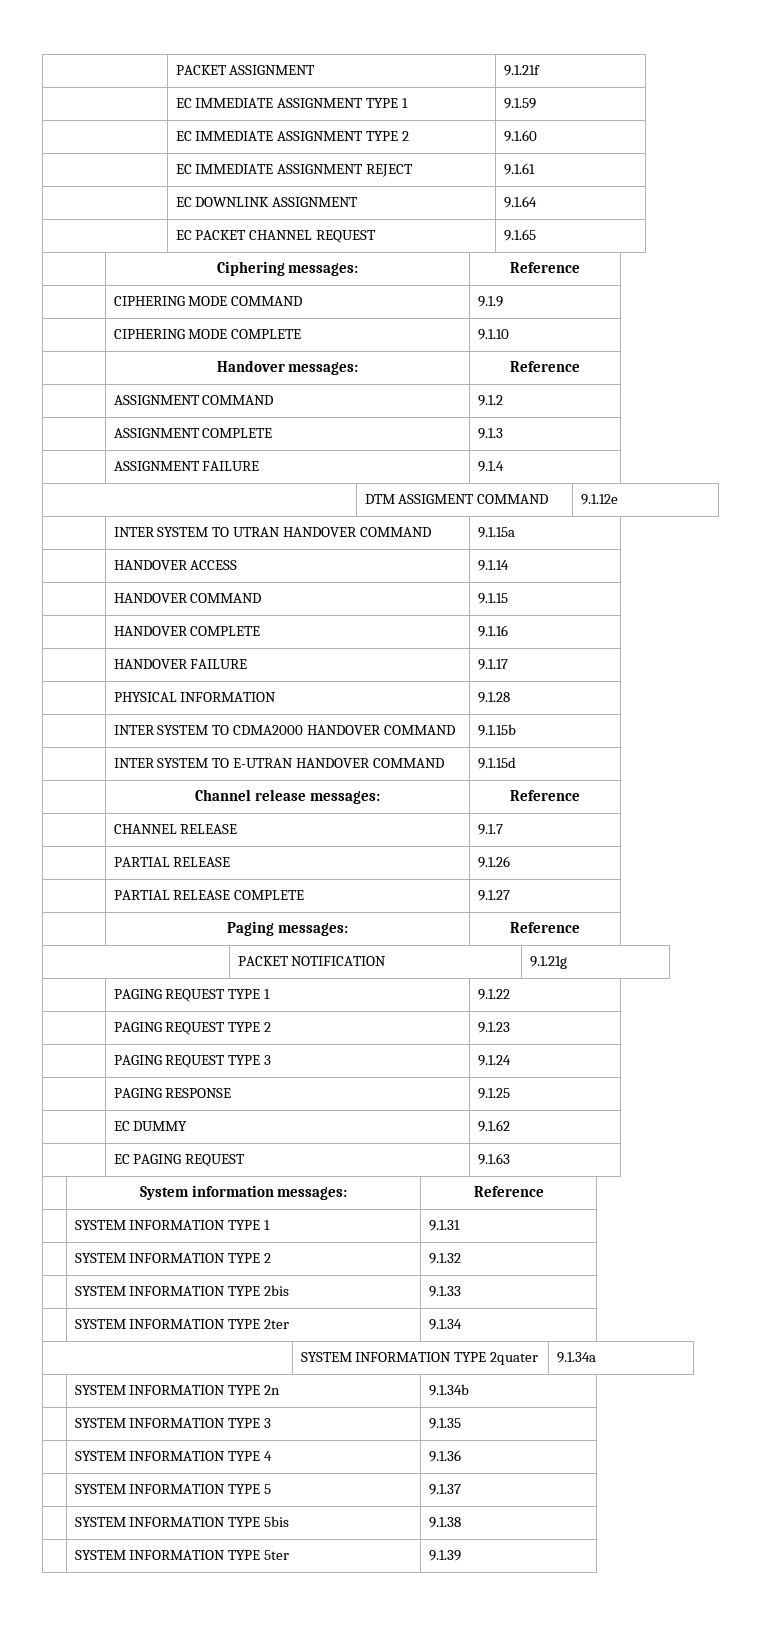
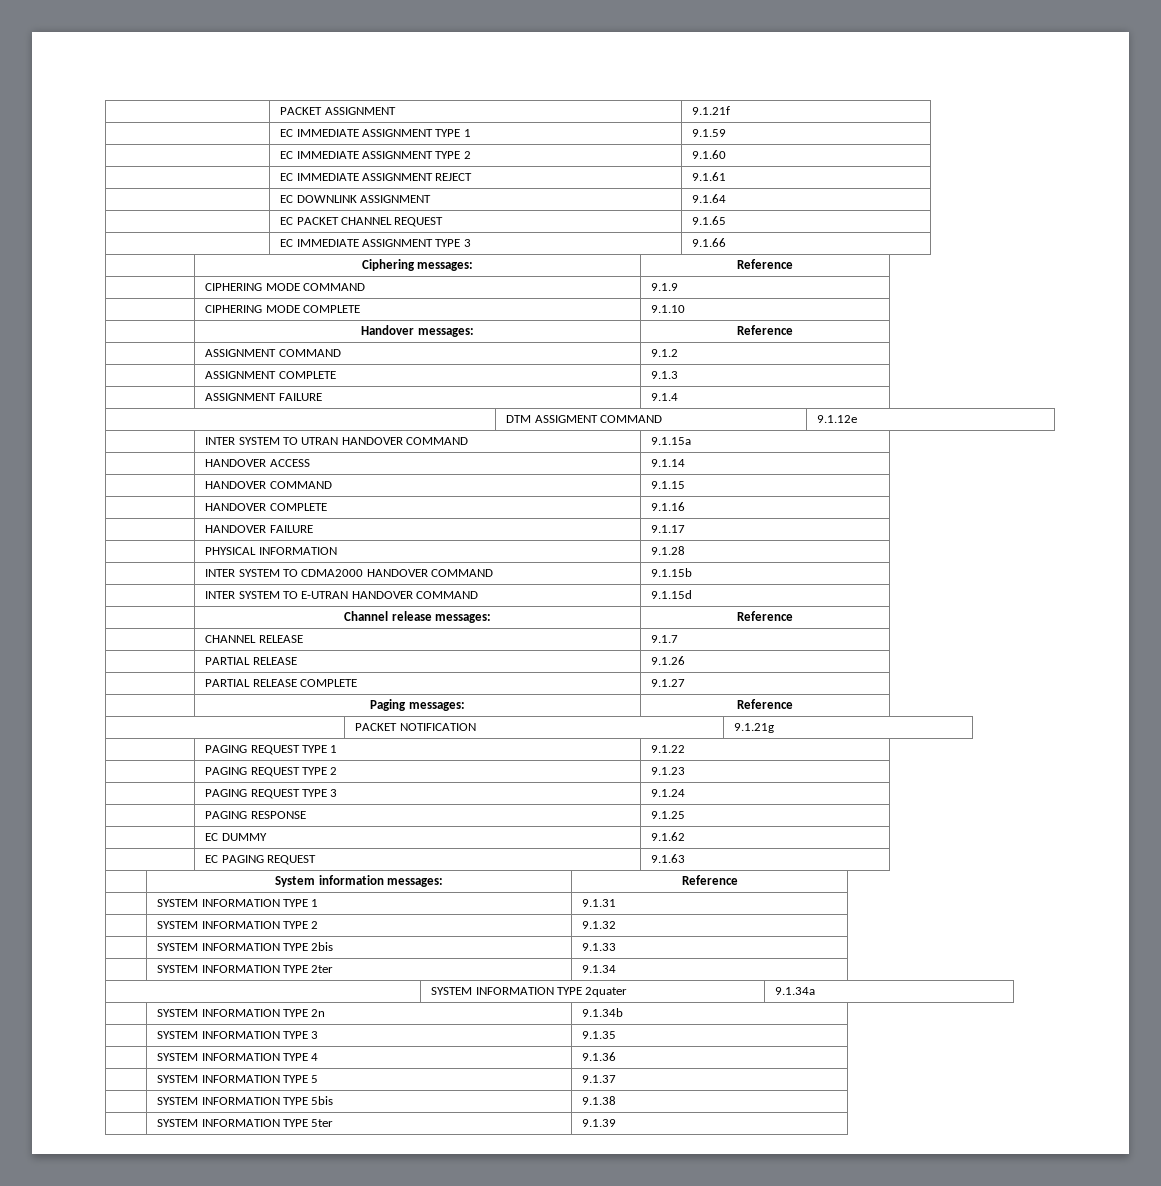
(536, 235) none -> [280,239,471,247] [692,238,727,247] // | EC IMMEDIATE ASSIGNMENT TYPE 3 | 9.1.66

